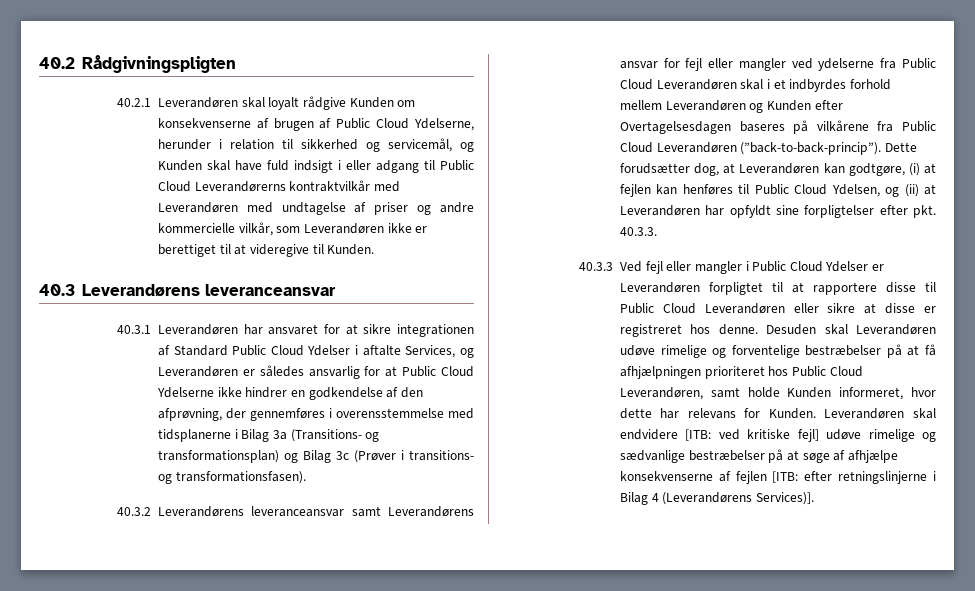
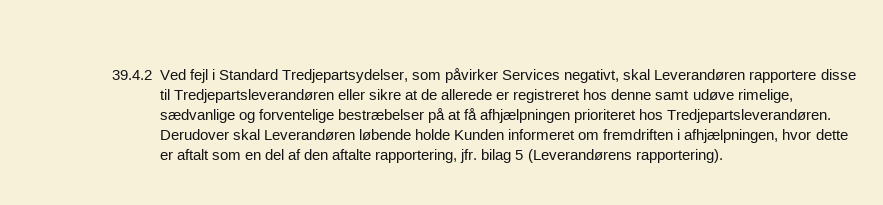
[39,55,236,73] [117,96,416,110] [157,118,474,131] [157,138,475,152] [157,160,474,173] [157,180,400,192] [157,202,474,215] [157,222,428,236] [157,244,375,257] [39,284,336,297] [117,324,474,337] [157,345,474,358] [157,365,474,379] [156,387,423,400] [157,408,475,421] [157,429,380,442] [157,450,475,463] [157,471,306,484] [117,506,474,517] [619,58,936,71] [619,79,891,92] [619,100,843,113] [619,120,936,134] [619,142,917,155] [619,163,936,176] [619,184,936,197] [619,205,936,218] [619,227,657,236] [579,261,885,274] [619,282,936,295] [619,303,785,314] 40.2 Rådgivningspligten // 40.2.1 Leverandøren skal loyalt rådgive Kunden om konsekvenserne af brugen af Public Cloud Ydelserne, herunder i relation til sikkerhed og servicemål, og Kunden skal have fuld indsigt i eller adgang til Public Cloud Leverandørerns kontraktvilkår med Leverandøren med undtagelse af priser og andre kommercielle vilkår, som Leverandøren ikke er berettiget til at videregive til Kunden. // 40.3 Leverandørens leveranceansvar // 40.3.1 Leverandøren har ansvaret for at sikre integrationen af Standard Public Cloud Ydelser i aftalte Services, og Leverandøren er således ansvarlig for at Public Cloud Ydelserne ikke hindrer en godkendelse af den afprøvning, der gennemføres i overensstemmelse med tidsplanerne i Bilag 3a (Transitions- og transformationsplan) og Bilag 3c (Prøver i transitions- og transformationsfasen). // 40.3.2 Leverandørens leveranceansvar samt Leverandørens ansvar for fejl eller mangler ved ydelserne fra Public Cloud Leverandøren skal i et indbyrdes forhold mellem Leverandøren og Kunden efter Overtagelsesdagen baseres på vilkårene fra Public Cloud Leverandøren (”back-to-back-princip”). Dette forudsætter dog, at Leverandøren kan godtgøre, (i) at fejlen kan henføres til Public Cloud Ydelsen, og (ii) at Leverandøren har opfyldt sine forpligtelser efter pkt. 40.3.3. // 40.3.3 Ved fejl eller mangler i Public Cloud Ydelser er Leverandøren forpligtet til at rapportere disse til Public Cloud Leverandøren -> [112,68,856,83] [159,89,334,103] 39.4.2 Ved fejl i Standard Tredjepartsydelser, som påvirker Services negativt, skal Leverandøren rapportere disse til Tredjepartsleverandøren
[885,303,916,314] disse -> [421,89,493,100] de allerede
[718,324,936,335] [619,345,707,358] denne. Desuden skal Leverandøren udøve rimelige -> [611,89,793,103] [159,109,235,123] denne samt udøve rimelige, sædvanlige
[791,366,863,377] [619,387,936,400] [619,408,936,419] [619,429,936,442] [619,449,898,463] [619,471,936,484] [619,492,814,505] Public Cloud Leverandøren, samt holde Kunden informeret, hvor dette har relevans for Kunden. Leverandøren skal endvidere [ITB: ved kritiske fejl] udøve rimelige og sædvanlige bestræbelser på at søge af afhjælpe konsekvenserne af fejlen [ITB: efter retningslinjerne i Bilag 4 (Leverandørens Services)]. -> [667,109,832,123] [159,129,848,143] [159,149,723,163] Tredjepartsleverandøren. Derudover skal Leverandøren løbende holde Kunden informeret om fremdriften i afhjælpningen, hvor dette er aftalt som en del af den aftalte rapportering, jfr. bilag 5 (Leverandørens rapportering).

